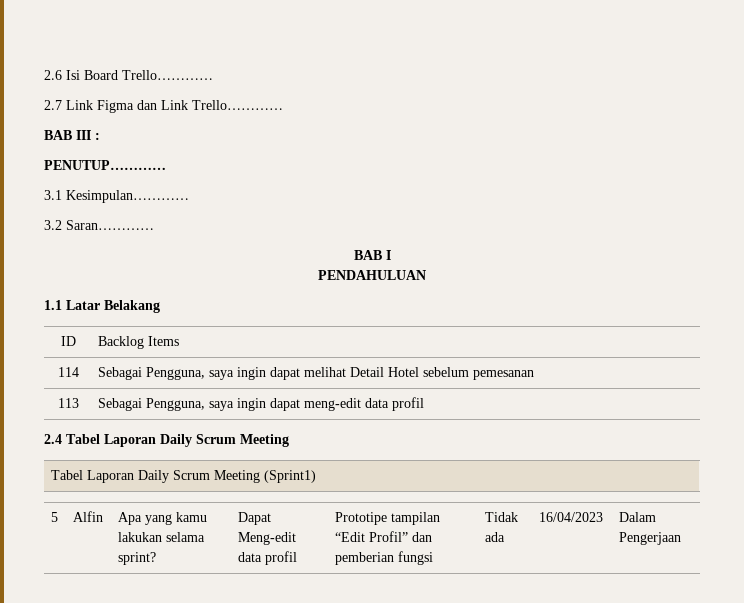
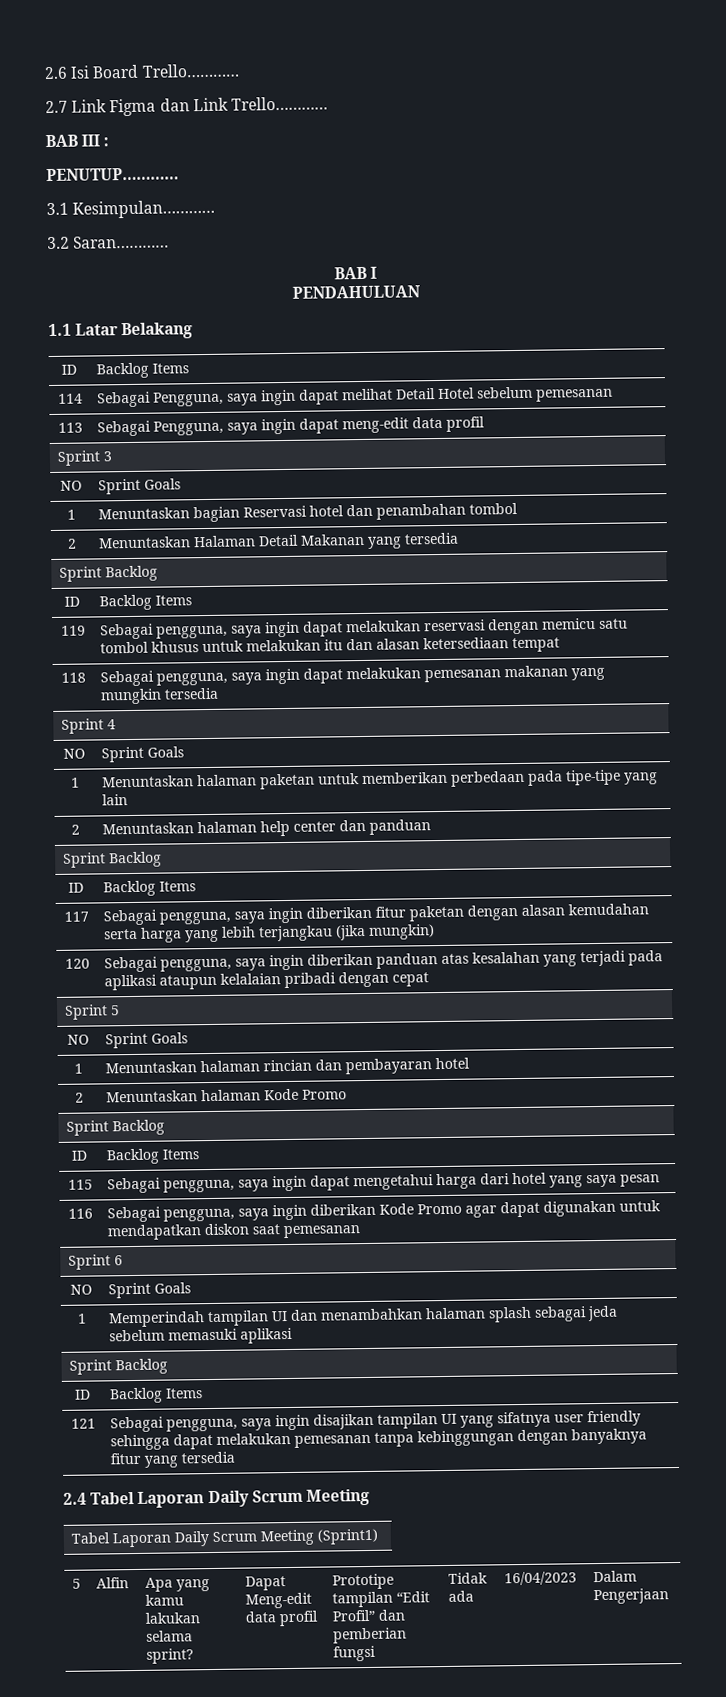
(425, 404) none -> [56,450,112,466] [60,480,82,491] [97,478,181,495] [66,509,76,520] [97,502,518,523] [66,538,77,549] [97,532,459,549] [58,565,158,582] [64,596,80,607] [98,594,192,611] [60,625,86,636] [99,617,628,640] [99,637,560,654] [60,672,86,683] [99,665,605,687] [99,687,219,705] [60,718,116,734] [63,748,85,759] [100,746,184,763] [70,777,80,788] [101,769,658,790] [101,794,128,806] [70,824,80,835] [101,819,431,837] [62,851,162,868] [68,882,84,893] [102,880,196,897] [63,911,89,922] [102,903,649,926] [103,924,435,943] [64,958,90,969] [103,950,663,973] [103,971,429,991] [63,1004,120,1020] [67,1034,89,1045] [104,1032,188,1049] [73,1063,83,1074] [104,1057,470,1075] [74,1092,84,1103] [105,1088,347,1103] [65,1119,165,1136] [71,1150,88,1161] [105,1148,199,1165] [67,1179,93,1190] [106,1172,660,1194] [67,1208,93,1219] [106,1200,661,1223] [106,1223,361,1241] [67,1254,123,1270] [70,1284,92,1295] [107,1282,191,1299] [76,1313,87,1324] [107,1305,618,1328] [108,1327,293,1344] [68,1358,168,1375] [74,1389,91,1400] [108,1387,203,1404] [70,1418,96,1429] [109,1410,641,1433] [109,1428,647,1451] [109,1451,235,1468] // Sprint 3 // NO | Sprint Goals // 1 | Menuntaskan bagian Reservasi hotel dan penambahan tombol // 2 | Menuntaskan Halaman Detail Makanan yang tersedia // Sprint Backlog // ID | Backlog Items // 119 | Sebagai pengguna, saya ingin dapat melakukan reservasi dengan memicu satu tombol khusus untuk melakukan itu dan alasan ketersediaan tempat // 118 | Sebagai pengguna, saya ingin dapat melakukan pemesanan makanan yang mungkin tersedia // Sprint 4 // NO | Sprint Goals // 1 | Menuntaskan halaman paketan untuk memberikan perbedaan pada tipe-tipe yang lain // 2 | Menuntaskan halaman help center dan panduan // Sprint Backlog // ID | Backlog Items // 117 | Sebagai pengguna, saya ingin diberikan fitur paketan dengan alasan kemudahan serta harga yang lebih terjangkau (jika mungkin) // 120 | Sebagai pengguna, saya ingin diberikan panduan atas kesalahan yang terjadi pada aplikasi ataupun kelalaian pribadi dengan cepat // Sprint 5 // NO | Sprint Goals // 1 | Menuntaskan halaman rincian dan pembayaran hotel // 2 | Menuntaskan halaman Kode Promo // Sprint Backlog // ID | Backlog Items // 115 | Sebagai pengguna, saya ingin dapat mengetahui harga dari hotel yang saya pesan // 116 | Sebagai pengguna, saya ingin diberikan Kode Promo agar dapat digunakan untuk mendapatkan diskon saat pemesanan // Sprint 6 // NO | Sprint Goals // 1 | Memperindah tampilan UI dan menambahkan halaman splash sebagai jeda sebelum memasuki aplikasi // Sprint Backlog // ID | Backlog Items // 121 | Sebagai pengguna, saya ingin disajikan tampilan UI yang sifatnya user friendly sehingga dapat melakukan pemesanan tanpa kebinggungan dengan banyaknya fitur yang tersedia

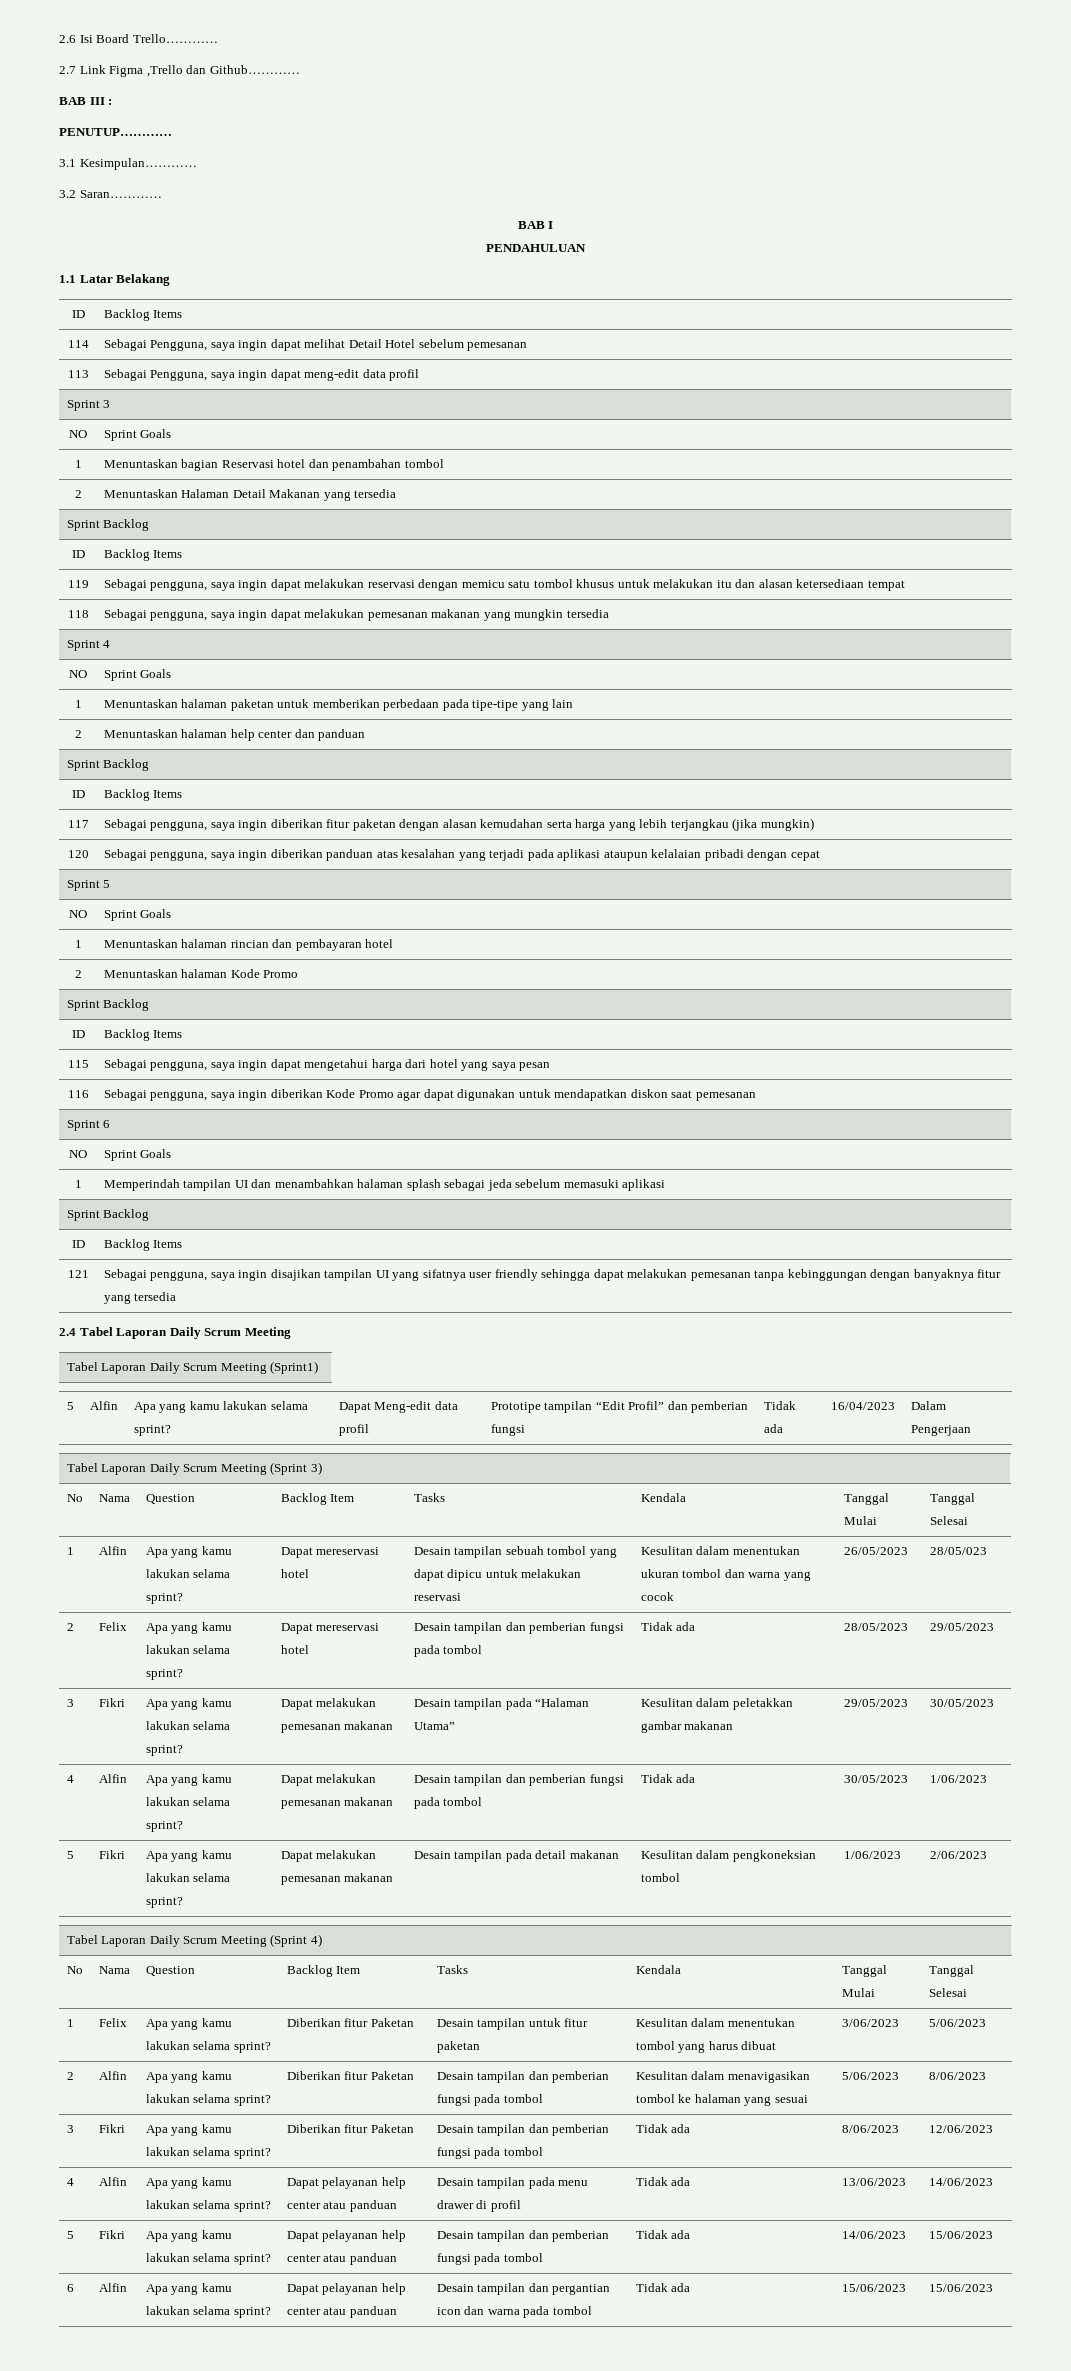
[159,96,328,112] dan Link Trello………… -> [146,65,300,77] ,Trello dan Github…………
(669, 1596) none -> [66,1462,322,1475] [66,1494,83,1502] [98,1494,130,1502] [145,1494,195,1504] [280,1493,355,1505] [413,1493,445,1502] [640,1493,686,1502] [843,1493,889,1505] [843,1516,877,1525] [929,1493,975,1505] [929,1516,968,1525] [66,1547,74,1555] [98,1546,127,1555] [145,1546,232,1558] [145,1569,231,1578] [145,1593,183,1604] [280,1547,380,1558] [280,1569,309,1578] [413,1546,617,1558] [413,1569,582,1581] [413,1593,461,1601] [640,1546,800,1555] [640,1569,811,1581] [640,1592,674,1601] [843,1547,908,1555] [929,1547,987,1555] [66,1623,74,1631] [98,1622,127,1631] [145,1622,232,1634] [145,1645,231,1654] [145,1669,183,1680] [280,1623,380,1634] [280,1645,309,1654] [413,1622,624,1634] [413,1645,483,1657] [640,1622,696,1631] [843,1623,908,1631] [929,1623,994,1631] [66,1699,74,1707] [98,1698,125,1707] [145,1698,232,1710] [145,1721,231,1730] [145,1745,183,1756] [280,1698,377,1710] [280,1721,394,1733] [413,1698,590,1710] [413,1722,455,1730] [640,1698,793,1710] [640,1721,734,1733] [843,1699,908,1707] [929,1699,994,1707] [66,1775,74,1783] [98,1774,127,1783] [145,1774,232,1786] [145,1797,231,1806] [145,1821,183,1832] [280,1774,377,1786] [280,1797,394,1809] [413,1774,624,1786] [413,1797,483,1809] [640,1774,696,1783] [843,1775,908,1783] [929,1775,987,1783] [66,1851,74,1859] [98,1850,125,1859] [145,1850,232,1862] [145,1873,231,1882] [145,1897,183,1908] [280,1850,377,1862] [280,1873,394,1885] [413,1850,619,1862] [640,1850,816,1862] [640,1873,680,1882] [843,1851,901,1859] [929,1851,987,1859] [66,1934,322,1947] [66,1966,83,1974] [98,1966,130,1974] [145,1966,195,1976] [286,1965,361,1977] [436,1965,468,1974] [635,1965,681,1974] [841,1965,887,1977] [841,1988,875,1997] [928,1965,974,1977] [928,1988,967,1997] [66,2019,74,2027] [98,2018,127,2027] [145,2018,232,2030] [145,2041,271,2053] [286,2018,414,2027] [436,2018,589,2030] [436,2041,480,2053] [635,2018,795,2027] [635,2041,777,2053] [841,2019,899,2027] [928,2019,986,2027] [66,2072,74,2080] [98,2071,127,2080] [145,2071,232,2083] [145,2094,271,2106] [286,2071,414,2080] [436,2071,610,2083] [436,2094,543,2106] [635,2071,810,2083] [635,2094,808,2106] [841,2072,899,2080] [928,2072,986,2080] [66,2125,74,2133] [98,2124,125,2133] [145,2124,232,2136] [145,2147,271,2159] [286,2124,414,2133] [436,2124,610,2136] [436,2147,543,2159] [635,2124,691,2133] [841,2125,899,2133] [928,2125,993,2133] [66,2178,74,2186] [98,2177,127,2186] [145,2177,232,2189] [145,2200,271,2212] [286,2177,406,2189] [286,2200,397,2212] [436,2177,589,2189] [436,2200,521,2212] [635,2177,691,2186] [841,2178,906,2186] [928,2178,993,2186] [66,2231,74,2239] [98,2230,125,2239] [145,2230,232,2242] [145,2253,271,2265] [286,2230,406,2242] [286,2253,397,2265] [436,2230,610,2242] [436,2253,543,2265] [635,2230,691,2239] [841,2231,906,2239] [928,2231,993,2239] [66,2284,74,2292] [98,2283,127,2292] [145,2283,232,2295] [145,2306,271,2318] [286,2283,406,2295] [286,2306,397,2318] [436,2283,611,2295] [436,2306,592,2318] [635,2283,691,2292] [841,2284,906,2292] [928,2284,993,2292] // Tabel Laporan Daily Scrum Meeting (Sprint 3) // No | Nama | Question | Backlog Item | Tasks | Kendala | Tanggal Mulai | Tanggal Selesai // 1 | Alfin | Apa yang kamu lakukan selama sprint? | Dapat mereservasi hotel | Desain tampilan sebuah tombol yang dapat dipicu untuk melakukan reservasi | Kesulitan dalam menentukan ukuran tombol dan warna yang cocok | 26/05/2023 | 28/05/023 // 2 | Felix | Apa yang kamu lakukan selama sprint? | Dapat mereservasi hotel | Desain tampilan dan pemberian fungsi pada tombol | Tidak ada | 28/05/2023 | 29/05/2023 // 3 | Fikri | Apa yang kamu lakukan selama sprint? | Dapat melakukan pemesanan makanan | Desain tampilan pada “Halaman Utama” | Kesulitan dalam peletakkan gambar makanan | 29/05/2023 | 30/05/2023 // 4 | Alfin | Apa yang kamu lakukan selama sprint? | Dapat melakukan pemesanan makanan | Desain tampilan dan pemberian fungsi pada tombol | Tidak ada | 30/05/2023 | 1/06/2023 // 5 | Fikri | Apa yang kamu lakukan selama sprint? | Dapat melakukan pemesanan makanan | Desain tampilan pada detail makanan | Kesulitan dalam pengkoneksian tombol | 1/06/2023 | 2/06/2023 // Tabel Laporan Daily Scrum Meeting (Sprint 4) // No | Nama | Question | Backlog Item | Tasks | Kendala | Tanggal Mulai | Tanggal Selesai // 1 | Felix | Apa yang kamu lakukan selama sprint? | Diberikan fitur Paketan | Desain tampilan untuk fitur paketan | Kesulitan dalam menentukan tombol yang harus dibuat | 3/06/2023 | 5/06/2023 // 2 | Alfin | Apa yang kamu lakukan selama sprint? | Diberikan fitur Paketan | Desain tampilan dan pemberian fungsi pada tombol | Kesulitan dalam menavigasikan tombol ke halaman yang sesuai | 5/06/2023 | 8/06/2023 // 3 | Fikri | Apa yang kamu lakukan selama sprint? | Diberikan fitur Paketan | Desain tampilan dan pemberian fungsi pada tombol | Tidak ada | 8/06/2023 | 12/06/2023 // 4 | Alfin | Apa yang kamu lakukan selama sprint? | Dapat pelayanan help center atau panduan | Desain tampilan pada menu drawer di profil | Tidak ada | 13/06/2023 | 14/06/2023 // 5 | Fikri | Apa yang kamu lakukan selama sprint? | Dapat pelayanan help center atau panduan | Desain tampilan dan pemberian fungsi pada tombol | Tidak ada | 14/06/2023 | 15/06/2023 // 6 | Alfin | Apa yang kamu lakukan selama sprint? | Dapat pelayanan help center atau panduan | Desain tampilan dan pergantian icon dan warna pada tombol | Tidak ada | 15/06/2023 | 15/06/2023

